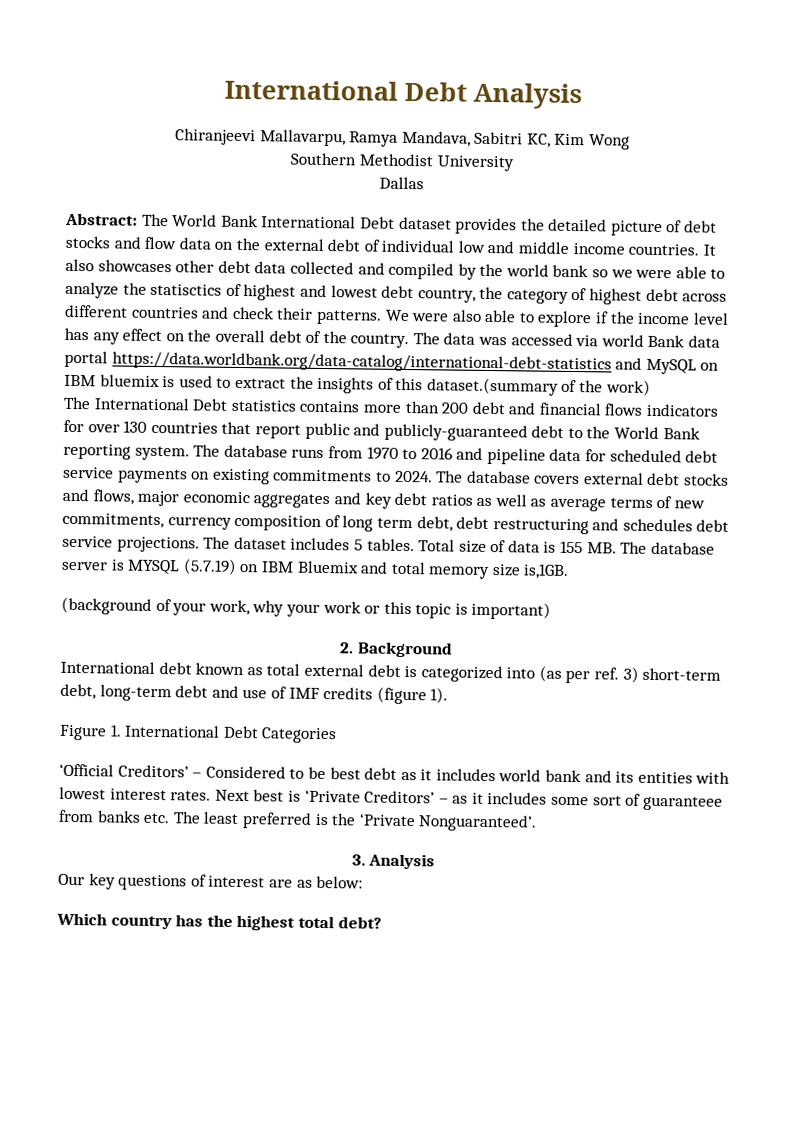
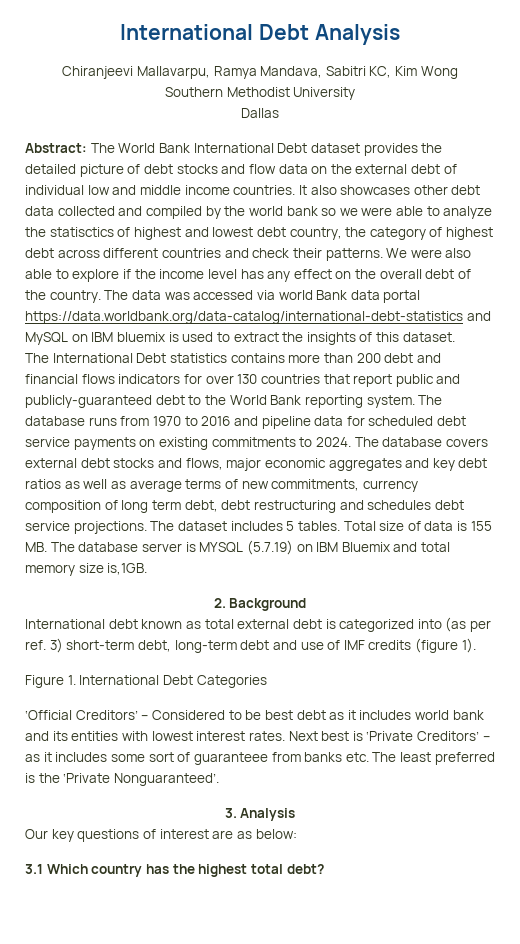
[426,377,651,396] dataset.(summary of the work) -> [402,332,455,342] dataset.
[61,596,552,620] // (background of your work, why your work or this topic is important) -> (148, 569) none
(364, 882) none -> [25,864,43,874] 3.1

